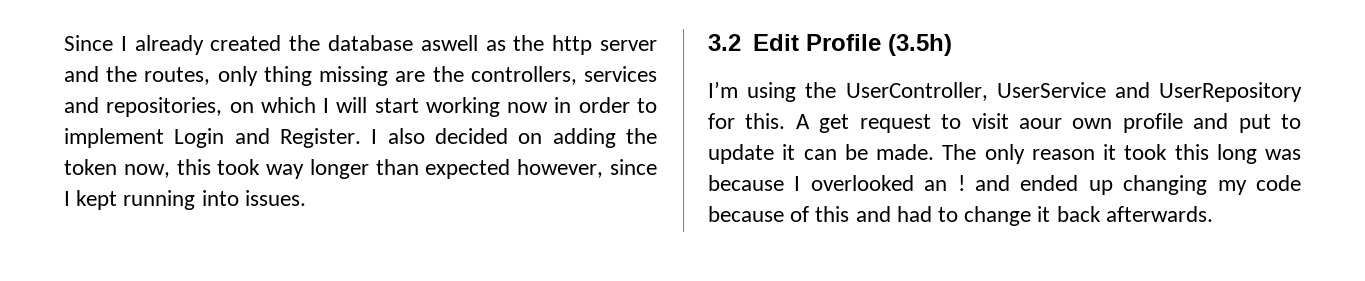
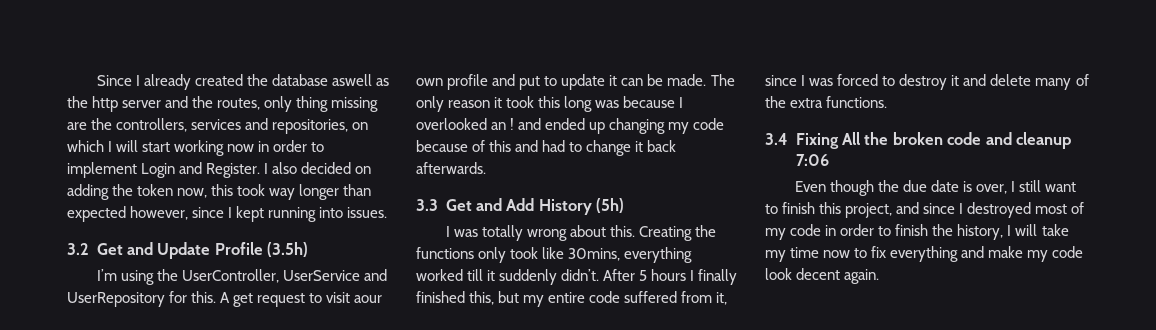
[752,34,799,51] Edit -> [96,242,211,259] Get and Update
(1213, 214) none -> [416,198,625,215] [445,225,717,241] [416,247,693,263] [416,269,738,285] [416,291,728,307] [765,74,1089,90] [765,96,888,108] [765,132,1072,149] [795,154,829,166] [794,180,1077,196] [765,202,1085,218] [765,224,1069,240] [765,246,1084,262] [765,268,880,284] // 3.3 Get and Add History (5h) // I was totally wrong about this. Creating the functions only took like 30mins, everything worked till it suddenly didn’t. After 5 hours I finally finished this, but my entire code suffered from it, since I was forced to destroy it and delete many of the extra functions. // 3.4 Fixing All the broken code and cleanup 7:06 // Even though the due date is over, I still want to finish this project, and since I destroyed most of my code in order to finish the history, I will take my time now to fix everything and make my code look decent again.

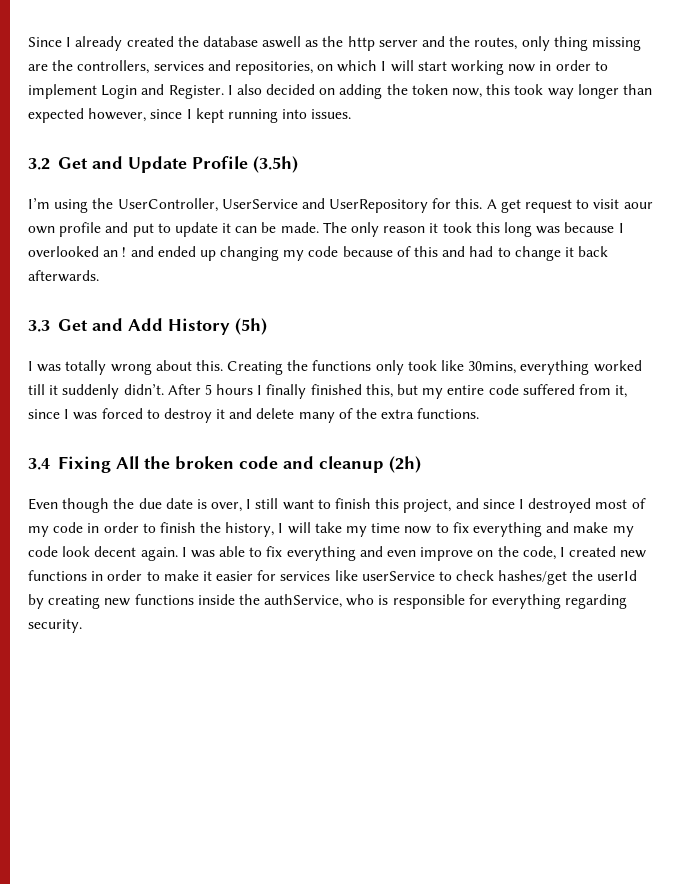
[795,154,829,166] 7:06 -> [388,456,421,473] (2h)
(880, 276) none -> [181,546,647,561] [28,570,637,585] [28,594,628,609] [28,619,82,633] I was able to fix everything and even improve on the code, I created new functions in order to make it easier for services like userService to check hashes/get the userId by creating new functions inside the authService, who is responsible for everything regarding security.

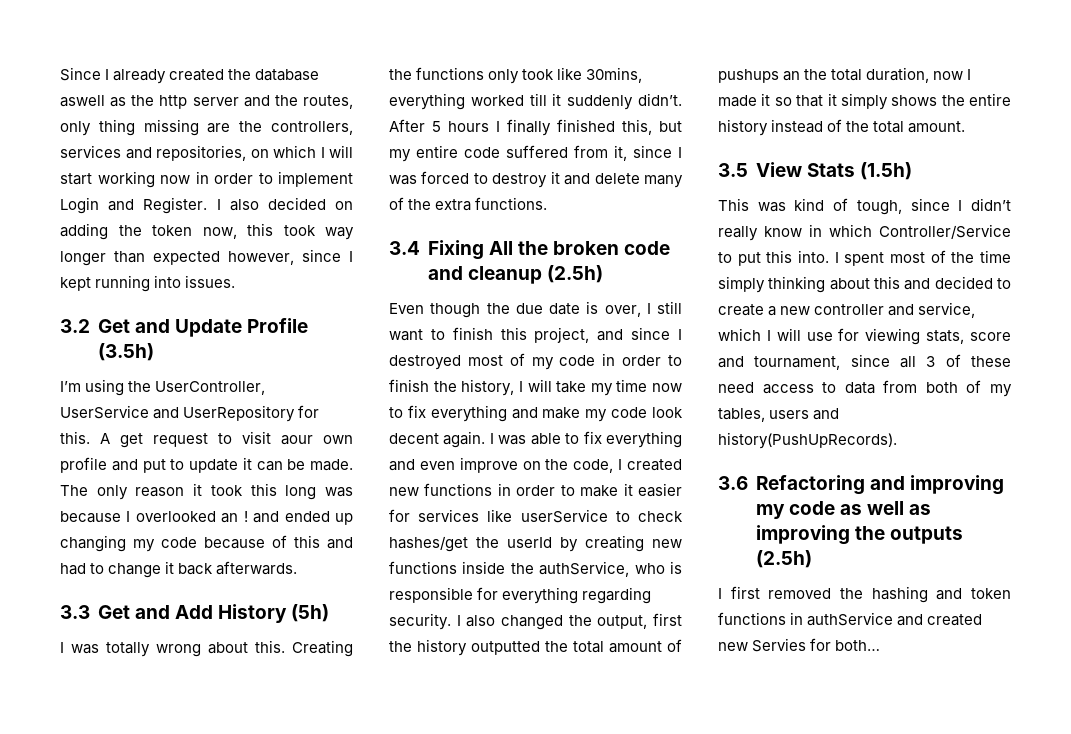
[388,456,421,473] (2h) -> [546,265,603,283] (2.5h)
(82, 626) none -> [456,613,682,630] [389,639,682,656] [718,67,972,83] [718,93,1011,110] [718,119,966,136] [718,162,912,180] [718,198,1011,215] [718,224,1011,241] [718,250,1011,266] [718,276,1011,293] [718,302,976,318] [718,328,1011,345] [718,354,1011,370] [718,380,1012,397] [718,408,840,422] [718,432,897,449] [718,475,1004,495] [755,501,932,519] [755,525,963,545] [755,550,812,568] [718,586,1011,603] [718,612,983,626] [718,638,881,652] I also changed the output, first the history outputted the total amount of pushups an the total duration, now I made it so that it simply shows the entire history instead of the total amount. // 3.5 View Stats (1.5h) // This was kind of tough, since I didn’t really know in which Controller/Service to put this into. I spent most of the time simply thinking about this and decided to create a new controller and service, which I will use for viewing stats, score and tournament, since all 3 of these need access to data from both of my tables, users and history(PushUpRecords). // 3.6 Refactoring and improving my code as well as improving the outputs (2.5h) // I first removed the hashing and token functions in authService and created new Servies for both…

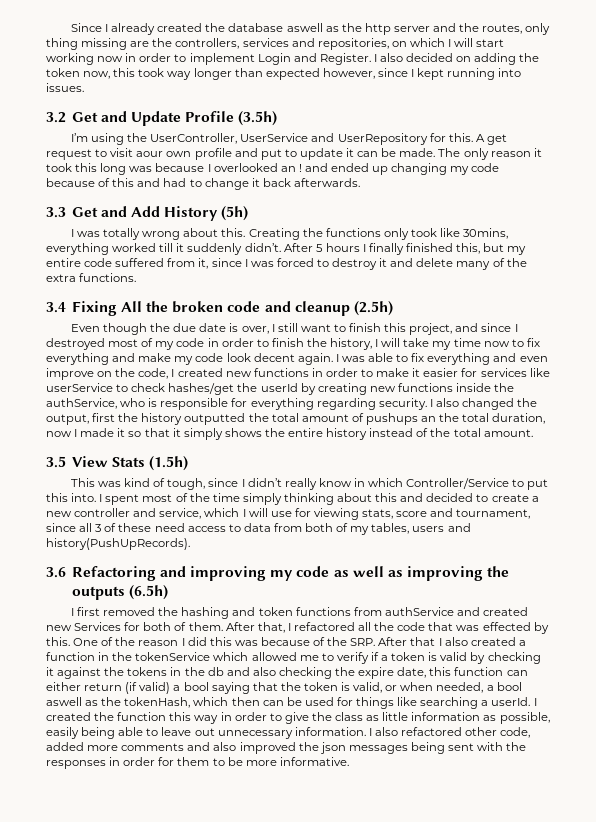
[755,550,812,568] (2.5h) -> [128,585,168,600] (6.5h)
[790,612,804,625] in -> [353,607,382,616] from
[752,638,881,652] Servies for both… -> [74,622,549,634] [46,637,526,646] [46,652,541,664] [46,667,528,679] [46,682,522,694] [46,697,537,709] [46,712,550,724] [46,727,531,739] [46,742,527,754] [46,757,349,769] Services for both of them. After that, I refactored all the code that was effected by this. One of the reason I did this was because of the SRP. After that I also created a function in the tokenService which allowed me to verify if a token is valid by checking it against the tokens in the db and also checking the expire date, this function can either return (if valid) a bool saying that the token is valid, or when needed, a bool aswell as the tokenHash, which then can be used for things like searching a userId. I created the function this way in order to give the class as little information as possible, easily being able to leave out unnecessary information. I also refactored other code, added more comments and also improved the json messages being sent with the responses in order for them to be more informative.

